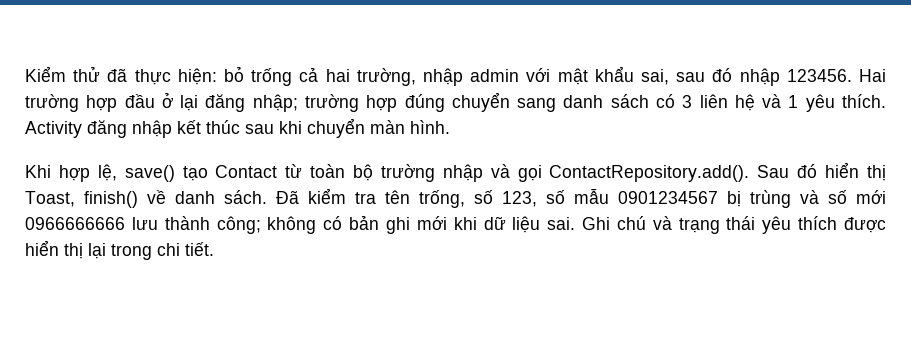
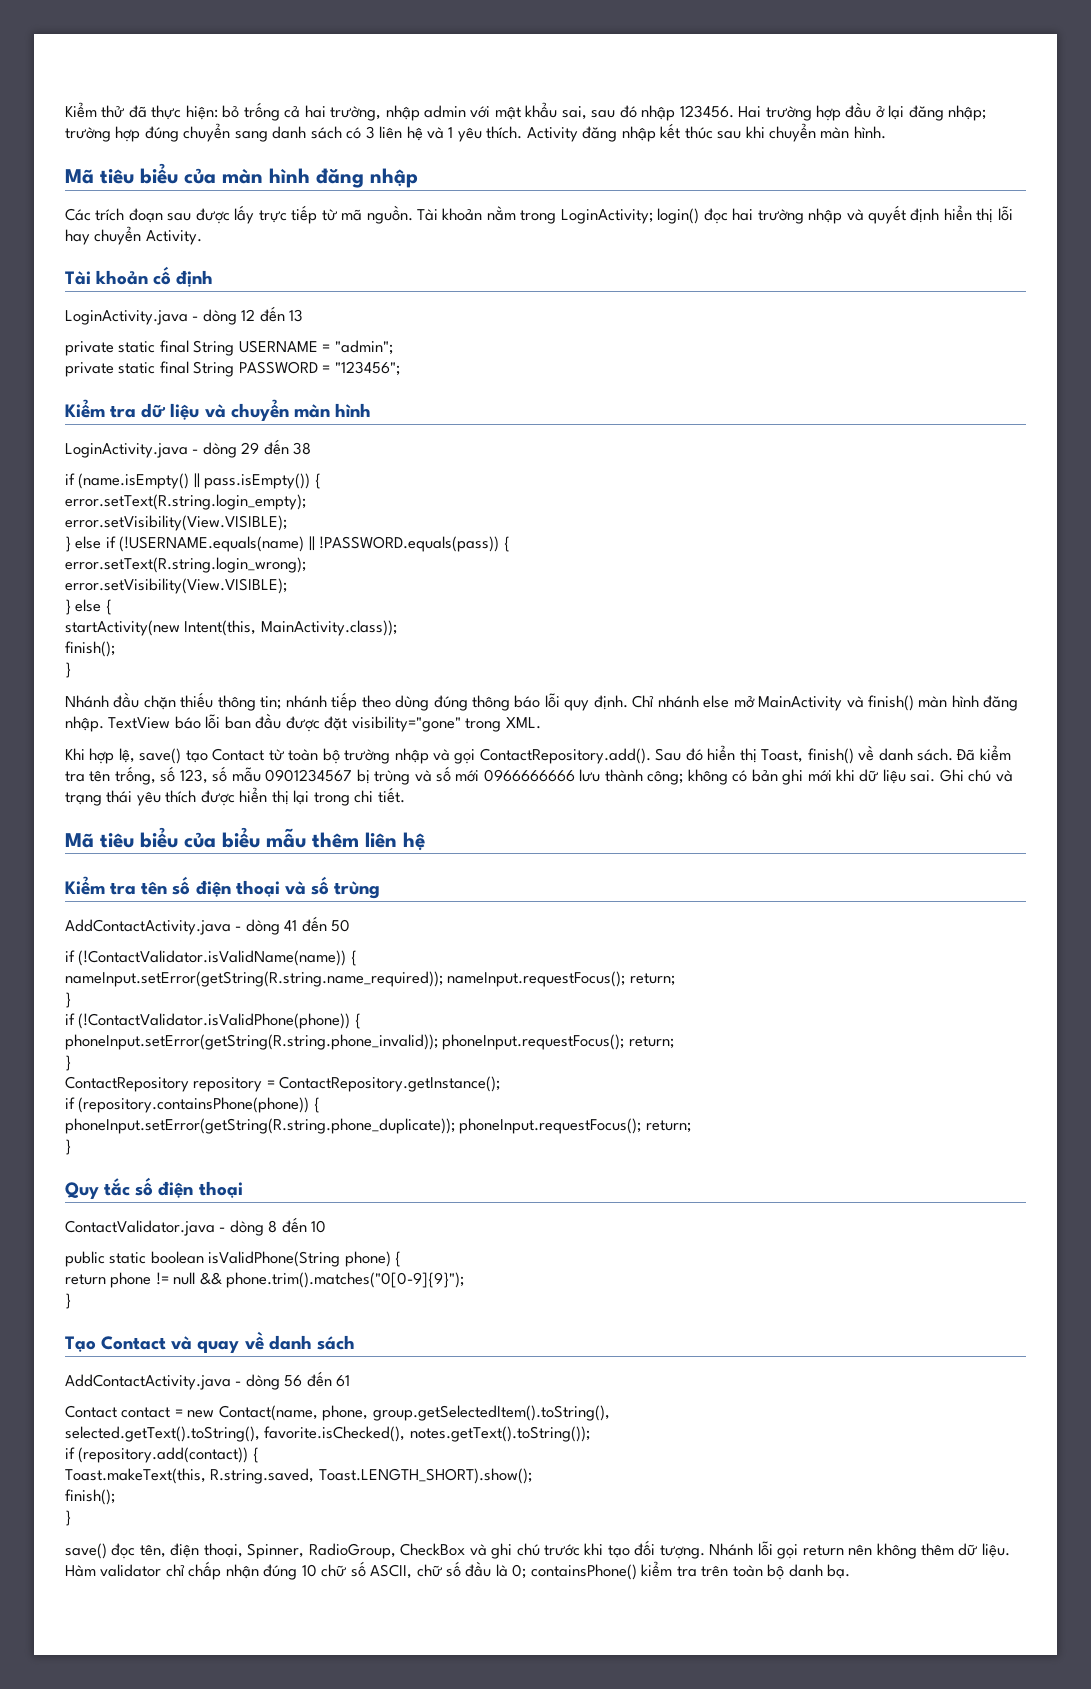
(450, 127) none -> [65,163,418,188] [65,205,1013,224] [65,226,202,245] [65,266,214,287] [65,306,304,325] [65,340,393,356] [65,361,400,377] [65,399,371,421] [65,439,312,458] [65,473,321,489] [65,494,306,510] [65,515,287,531] [65,536,510,552] [65,557,306,573] [65,578,287,594] [65,599,112,615] [65,620,397,636] [65,641,115,657] [65,662,71,678] [65,692,1019,711] [65,713,541,732] // Mã tiêu biểu của màn hình đăng nhập // Các trích đoạn sau được lấy trực tiếp từ mã nguồn. Tài khoản nằm trong LoginActivity; login() đọc hai trường nhập và quyết định hiển thị lỗi hay chuyển Activity. // Tài khoản cố định // LoginActivity.java - dòng 12 đến 13 // private static final String USERNAME = "admin"; // private static final String PASSWORD = "123456"; // Kiểm tra dữ liệu và chuyển màn hình // LoginActivity.java - dòng 29 đến 38 // if (name.isEmpty() || pass.isEmpty()) { // error.setText(R.string.login_empty); // error.setVisibility(View.VISIBLE); // } else if (!USERNAME.equals(name) || !PASSWORD.equals(pass)) { // error.setText(R.string.login_wrong); // error.setVisibility(View.VISIBLE); // } else { // startActivity(new Intent(this, MainActivity.class)); // finish(); // } // Nhánh đầu chặn thiếu thông tin; nhánh tiếp theo dùng đúng thông báo lỗi quy định. Chỉ nhánh else mở MainActivity và finish() màn hình đăng nhập. TextView báo lỗi ban đầu được đặt visibility="gone" trong XML.
(214, 249) none -> [65,827,425,851] [65,876,381,899] [65,916,351,935] [65,950,357,966] [65,971,675,987] [65,992,71,1008] [65,1013,361,1029] [65,1034,674,1050] [65,1055,71,1071] [65,1076,501,1092] [65,1097,320,1113] [65,1118,691,1134] [65,1139,71,1155] [65,1177,243,1199] [65,1217,327,1236] [65,1251,402,1267] [65,1272,465,1288] [65,1293,71,1309] [65,1331,355,1353] [65,1371,351,1390] [65,1405,610,1421] [65,1426,590,1442] [65,1447,259,1463] [65,1468,532,1484] [65,1489,115,1505] [65,1510,71,1526] [65,1540,1010,1559] [65,1561,851,1580] // Mã tiêu biểu của biểu mẫu thêm liên hệ // Kiểm tra tên số điện thoại và số trùng // AddContactActivity.java - dòng 41 đến 50 // if (!ContactValidator.isValidName(name)) { // nameInput.setError(getString(R.string.name_required)); nameInput.requestFocus(); return; // } // if (!ContactValidator.isValidPhone(phone)) { // phoneInput.setError(getString(R.string.phone_invalid)); phoneInput.requestFocus(); return; // } // ContactRepository repository = ContactRepository.getInstance(); // if (repository.containsPhone(phone)) { // phoneInput.setError(getString(R.string.phone_duplicate)); phoneInput.requestFocus(); return; // } // Quy tắc số điện thoại // ContactValidator.java - dòng 8 đến 10 // public static boolean isValidPhone(String phone) { // return phone != null && phone.trim().matches("0[0-9]{9}"); // } // Tạo Contact và quay về danh sách // AddContactActivity.java - dòng 56 đến 61 // Contact contact = new Contact(name, phone, group.getSelectedItem().toString(), // selected.getText().toString(), favorite.isChecked(), notes.getText().toString()); // if (repository.add(contact)) { // Toast.makeText(this, R.string.saved, Toast.LENGTH_SHORT).show(); // finish(); // } // save() đọc tên, điện thoại, Spinner, RadioGroup, CheckBox và ghi chú trước khi tạo đối tượng. Nhánh lỗi gọi return nên không thêm dữ liệu. Hàm validator chỉ chấp nhận đúng 10 chữ số ASCII, chữ số đầu là 0; containsPhone() kiểm tra trên toàn bộ danh bạ.

